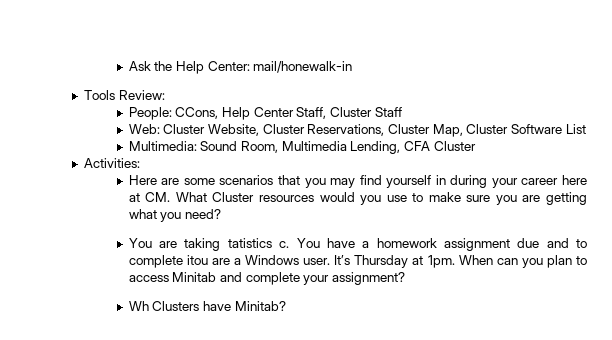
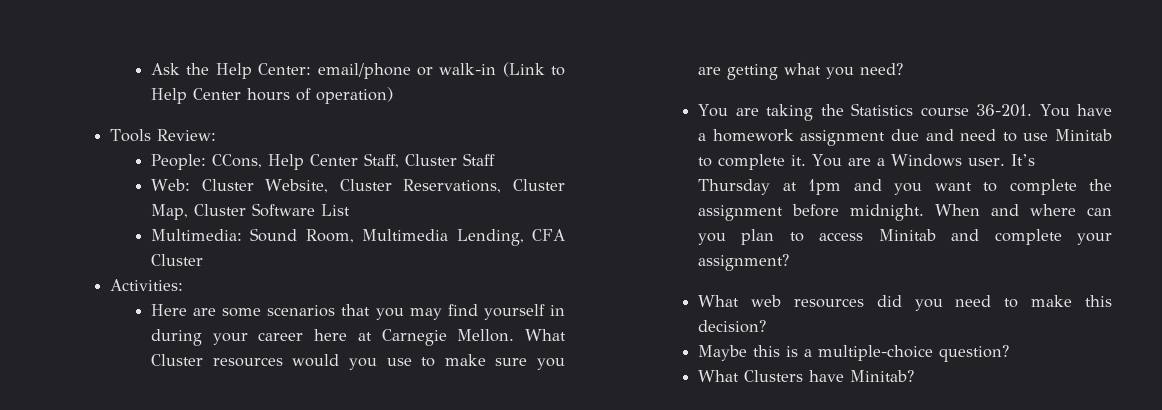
[253,61,353,73] mail/honewalk-in -> [317,62,565,79] [151,87,394,104] email/phone or walk-in (Link to Help Center hours of operation)
[145,192,171,202] CM. -> [381,329,515,346] Carnegie Mellon.
[227,238,290,248] tatistics c. -> [820,103,1033,117] the Statistics course 36-201.
[576,239,587,248] [128,255,208,268] to complete itou -> [960,129,1112,142] [698,154,843,170] need to use Minitab to complete it. You
[427,255,493,268] 1pm. When -> [808,179,1112,195] [698,204,1077,221] 1pm and you want to complete the assignment before midnight. When and where
[128,301,149,311] Wh -> [698,295,1112,311] [698,320,767,333] [698,345,1010,362] [698,370,740,382] What web resources did you need to make this decision? // Maybe this is a multiple-choice question? // What

